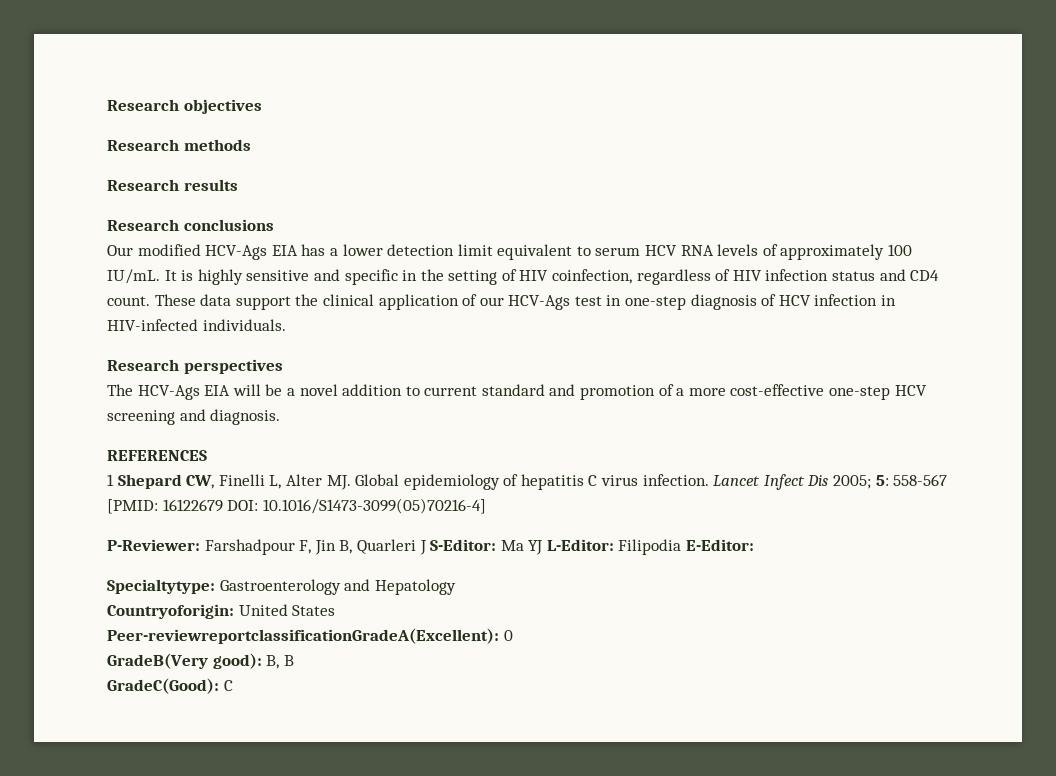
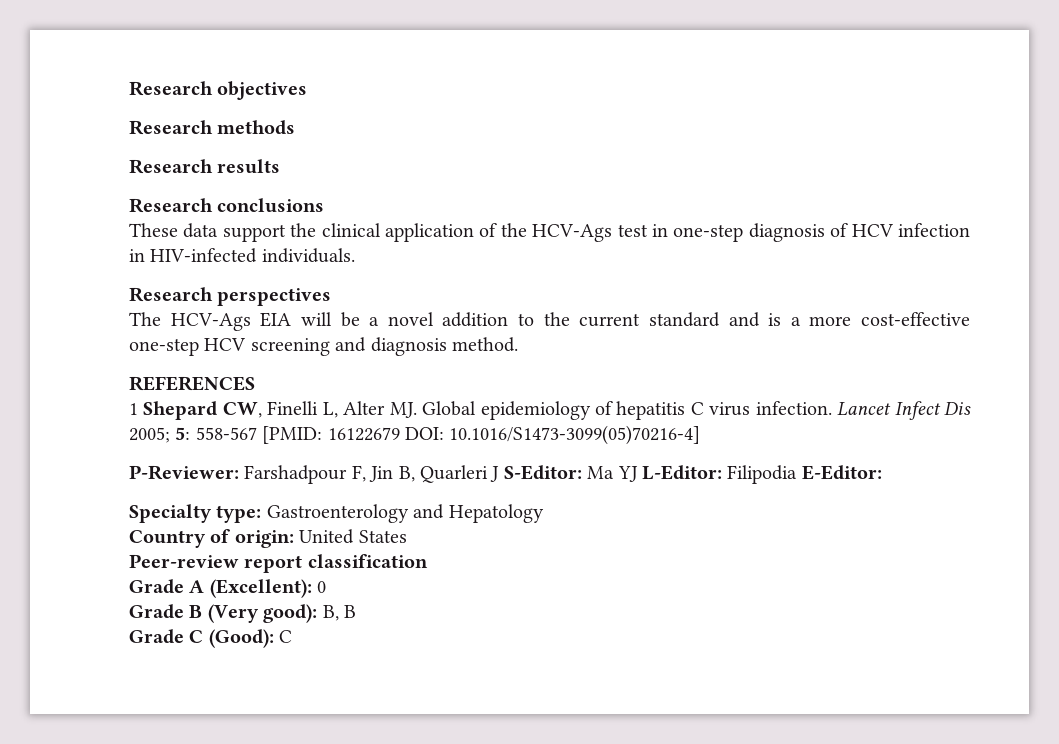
[107,244,913,260] [107,269,940,285] [107,296,150,306] Our modified HCV-Ags EIA has a lower detection limit equivalent to serum HCV RNA levels of approximately 100 IU/mL. It is highly sensitive and specific in the setting of HIV coinfection, regardless of HIV infection status and CD4 count. -> (325, 205) none
[479,297,504,306] our -> [500,223,527,237] the
(420, 391) none -> [543,312,570,326] the
[580,384,674,400] promotion of -> [768,313,782,326] is
[210,409,281,425] diagnosis. -> [370,337,518,356] diagnosis method.
[107,579,215,594] Specialtytype: -> [129,504,262,523] Specialty type:
[107,604,234,619] Countryoforigin: -> [129,529,294,548] Country of origin:
[107,628,513,644] [107,653,208,669] Peer-reviewreportclassificationGradeA(Excellent): 0 // GradeB(Very -> [129,554,428,573] [129,579,327,598] [129,604,259,623] Peer-review report classification // Grade A (Excellent): 0 // Grade B (Very
[107,678,219,694] GradeC(Good): -> [129,629,274,648] Grade C (Good):

